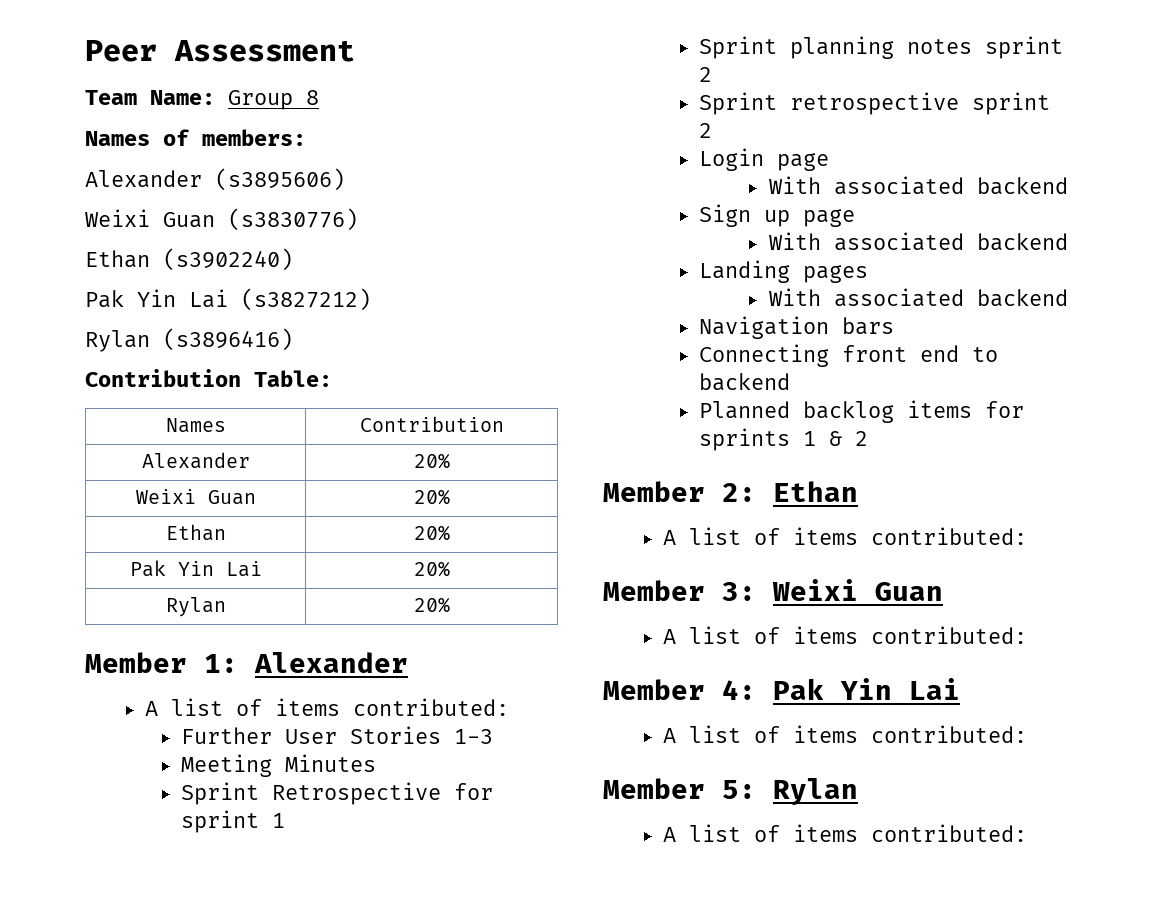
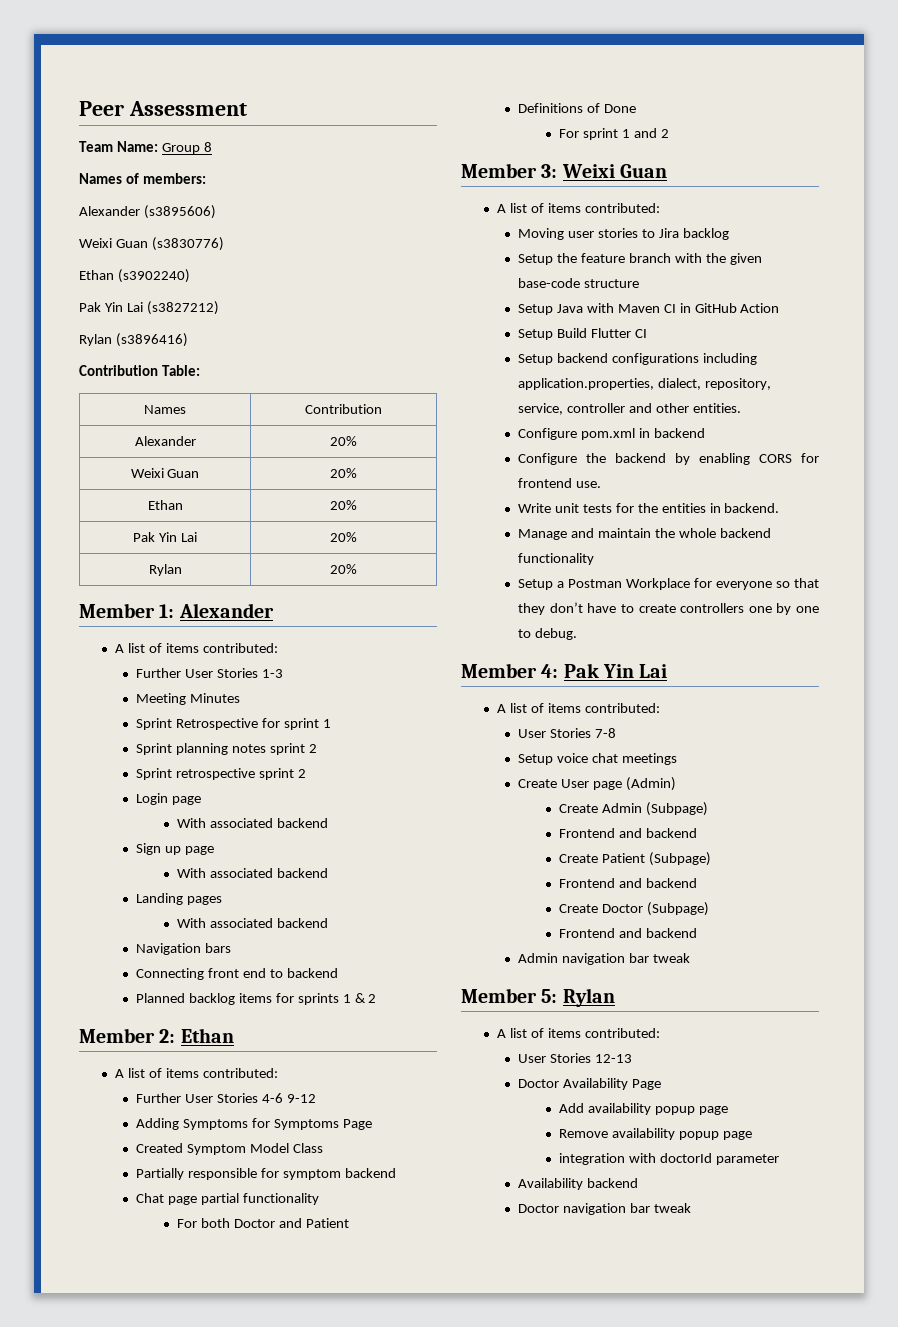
(1027, 536) none -> [136,1093,316,1103] [136,1118,372,1130] [136,1143,323,1155] [136,1168,396,1180] [136,1193,319,1205] [177,1218,349,1228] [518,103,636,113] [559,128,669,140] // Further User Stories 4-6 9-12 // Adding Symptoms for Symptoms Page // Created Symptom Model Class // Partially responsible for symptom backend // Chat page partial functionality // For both Doctor and Patient // Definitions of Done // For sprint 1 and 2
(1027, 635) none -> [518,228,729,240] [518,253,762,265] [518,278,639,288] [518,303,780,315] [518,328,647,340] [518,353,757,365] [518,378,771,390] [518,403,741,415] [518,428,705,440] [518,453,819,465] [518,478,601,488] [518,503,780,513] [518,528,771,540] [518,553,595,565] [518,578,819,590] [518,602,820,615] [518,628,577,640] // Moving user stories to Jira backlog // Setup the feature branch with the given base-code structure // Setup Java with Maven CI in GitHub Action // Setup Build Flutter CI // Setup backend configurations including application.properties, dialect, repository, service, controller and other entities. // Configure pom.xml in backend // Configure the backend by enabling CORS for frontend use. // Write unit tests for the entities in backend. // Manage and maintain the whole backend functionality // Setup a Postman Workplace for everyone so that they don’t have to create controllers one by one to debug.
(1027, 734) none -> [518,728,616,738] [518,753,677,765] [518,777,676,791] [559,802,708,816] [559,828,697,838] [559,852,711,866] [559,878,697,888] [559,902,709,916] [559,928,697,938] [518,953,690,965] // User Stories 7-8 // Setup voice chat meetings // Create User page (Admin) // Create Admin (Subpage) // Frontend and backend // Create Patient (Subpage) // Frontend and backend // Create Doctor (Subpage) // Frontend and backend // Admin navigation bar tweak
(1027, 833) none -> [518,1053,632,1063] [518,1078,661,1090] [559,1103,728,1115] [559,1128,752,1140] [559,1153,779,1165] [518,1178,638,1190] [518,1203,691,1215] // User Stories 12-13 // Doctor Availability Page // Add availability popup page // Remove availability popup page // integration with doctorId parameter // Availability backend // Doctor navigation bar tweak

